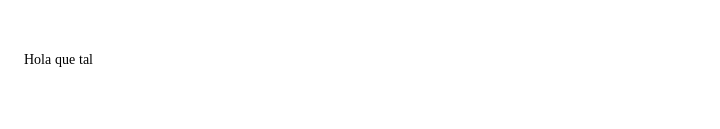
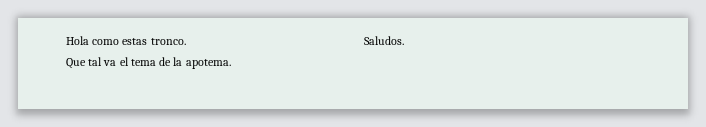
[55,54,93,67] que tal -> [92,38,186,45] [66,57,231,69] [364,36,404,45] como estas tronco. // Que tal va el tema de la apotema. // Saludos.

